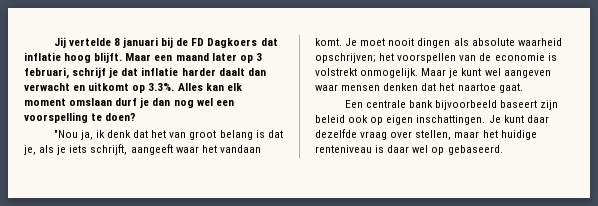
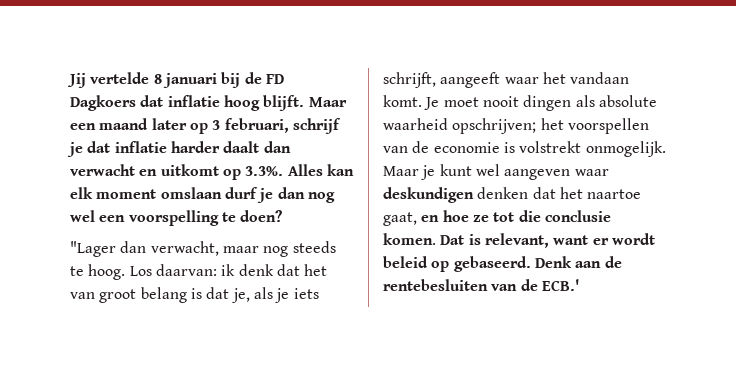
[53,130,93,140] "Nou ja, -> [70,241,336,257] [70,264,217,280] "Lager dan verwacht, maar nog steeds te hoog. Los daarvan:
[341,85,381,91] mensen -> [383,187,474,203] deskundigen
[498,83,523,93] [344,100,559,110] [315,115,549,125] [315,129,537,140] [315,145,503,155] gaat. // Een centrale bank bijvoorbeeld baseert zijn beleid ook op eigen inschattingen. Je kunt daar dezelfde vraag over stellen, maar het huidige renteniveau is daar wel op gebaseerd. -> [383,210,611,226] [383,233,655,248] [383,256,622,272] [383,279,579,291] gaat, en hoe ze tot die conclusie komen. Dat is relevant, want er wordt beleid op gebaseerd. Denk aan de rentebesluiten van de ECB.'

